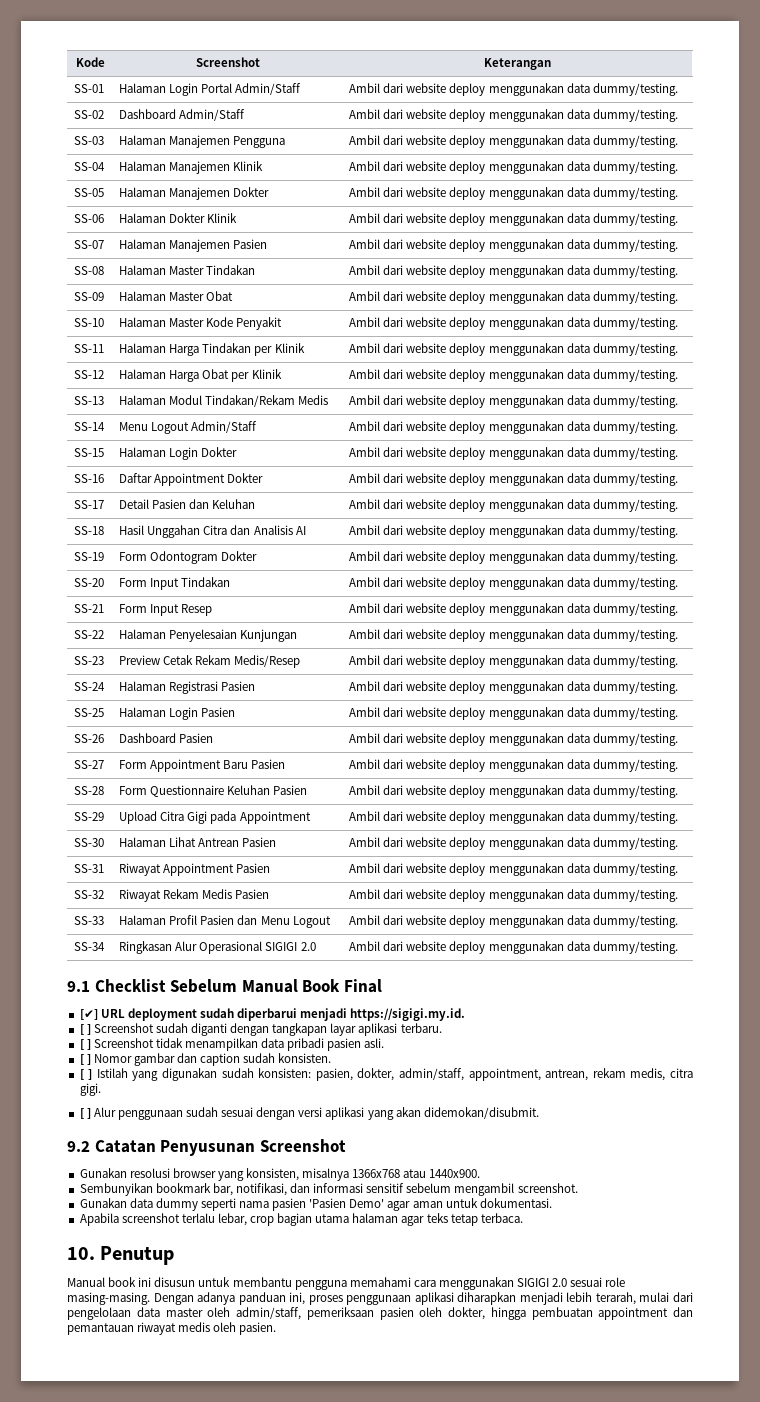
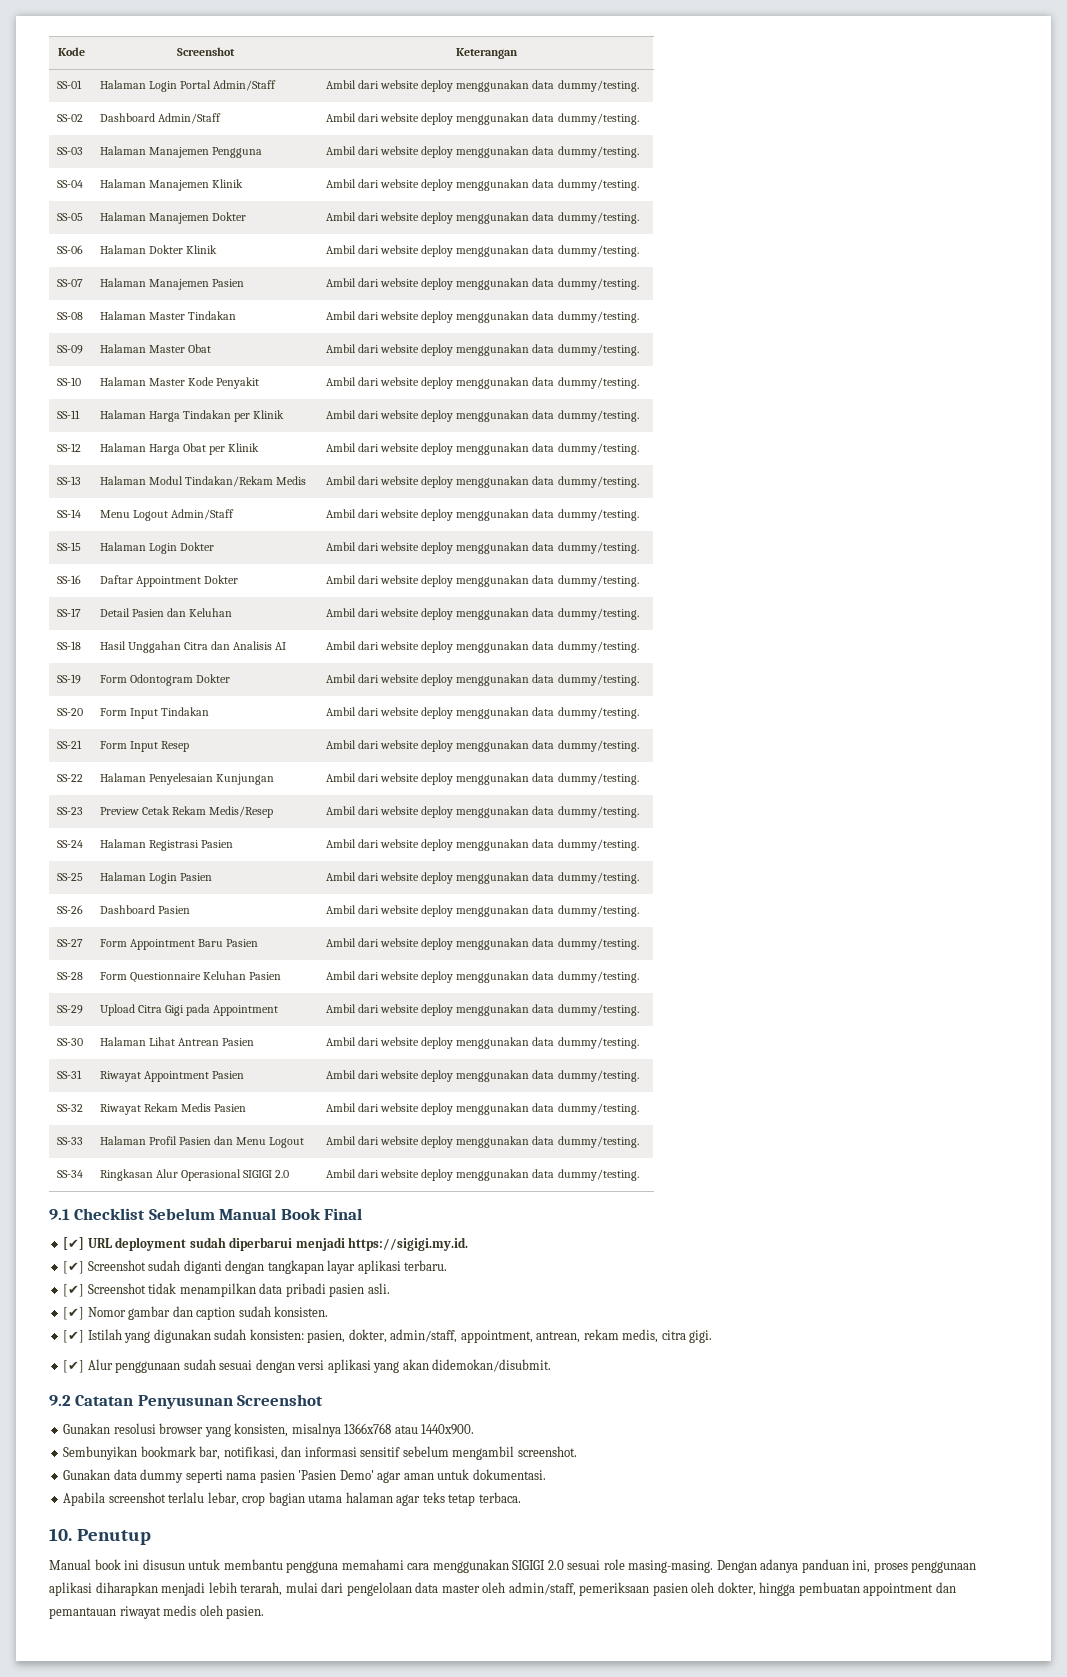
[79,1024,91,1035] [ ] -> [63,1261,85,1274] [✔]
[79,1039,91,1050] [ ] -> [63,1284,85,1297] [✔]
[79,1054,91,1065] [ ] -> [63,1307,85,1320] [✔]
[79,1069,93,1080] [ ] -> [63,1330,85,1343] [✔]
[79,1108,91,1119] [ ] -> [63,1360,85,1373] [✔]

